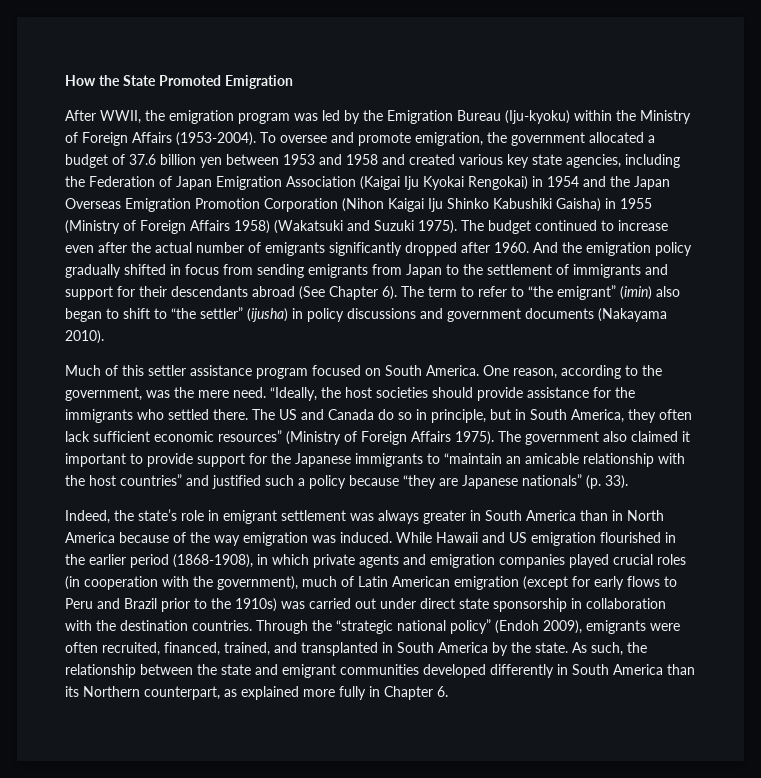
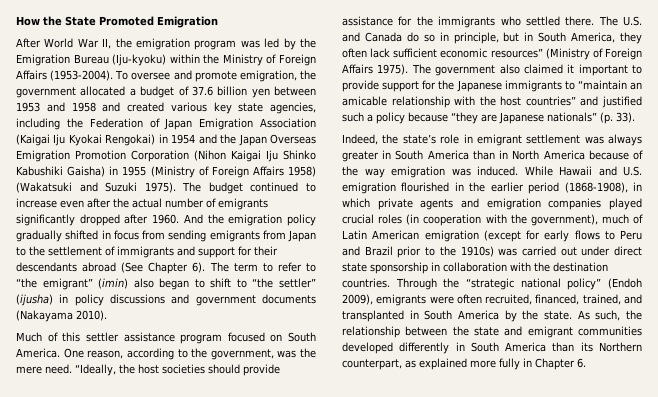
[100,110,141,124] WWII, -> [44,38,112,49] World War II,
[279,409,297,420] US -> [623,16,642,26] U.S.
[509,532,527,543] US -> [623,166,642,176] U.S.

